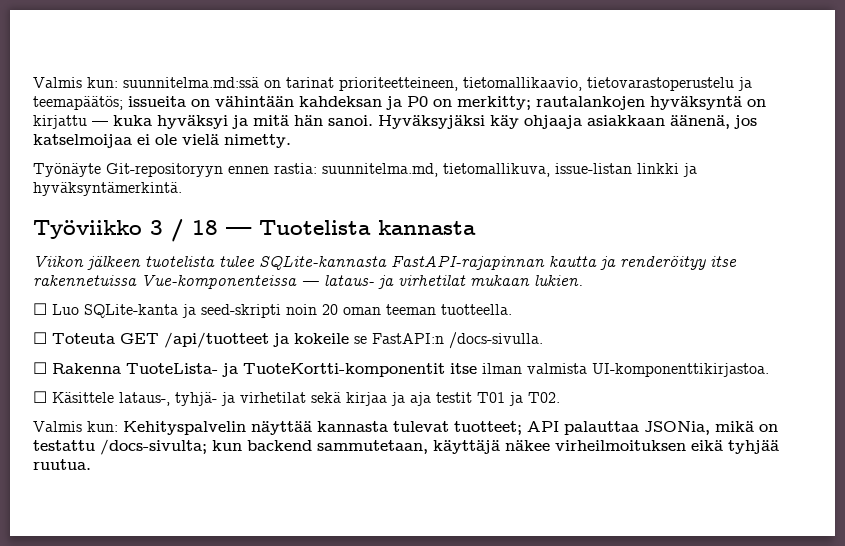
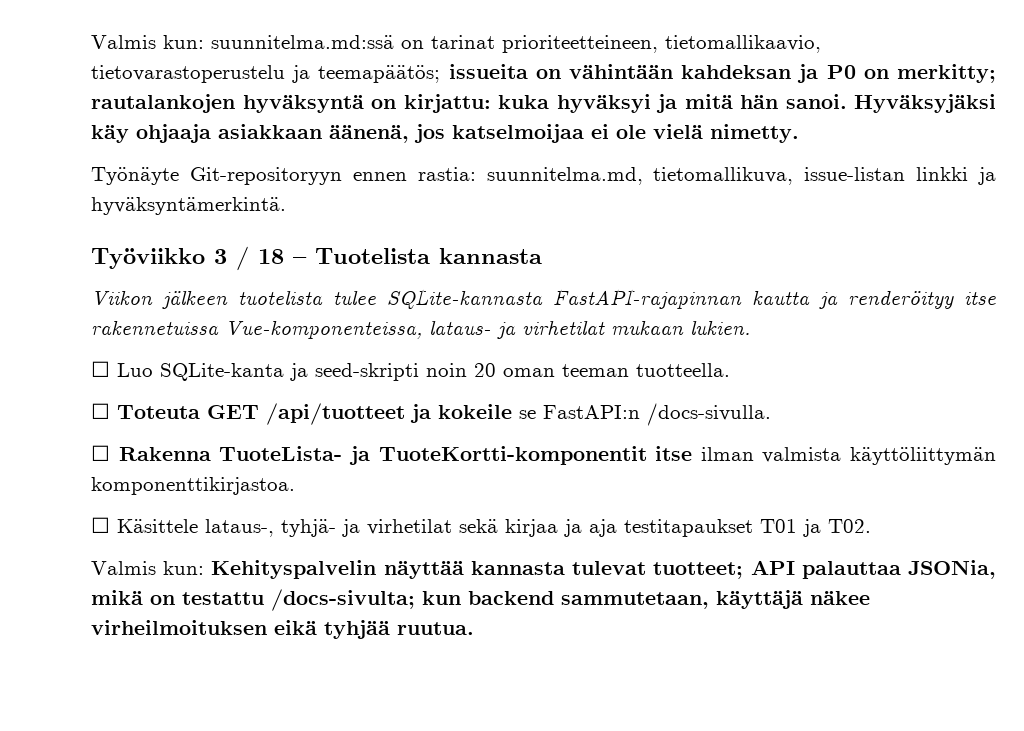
[33,115,108,129] kirjattu — -> [403,94,491,113] kirjattu:
[226,227,252,235] — -> [293,257,307,264] –
[141,274,319,289] Vue-komponenteissa — -> [225,320,422,339] Vue-komponenteissa,
[592,363,769,377] UI-komponenttikirjastoa. -> [850,447,996,465] [91,477,295,495] käyttöliittymän komponenttikirjastoa.
[436,392,472,403] testit -> [624,519,753,537] testitapaukset

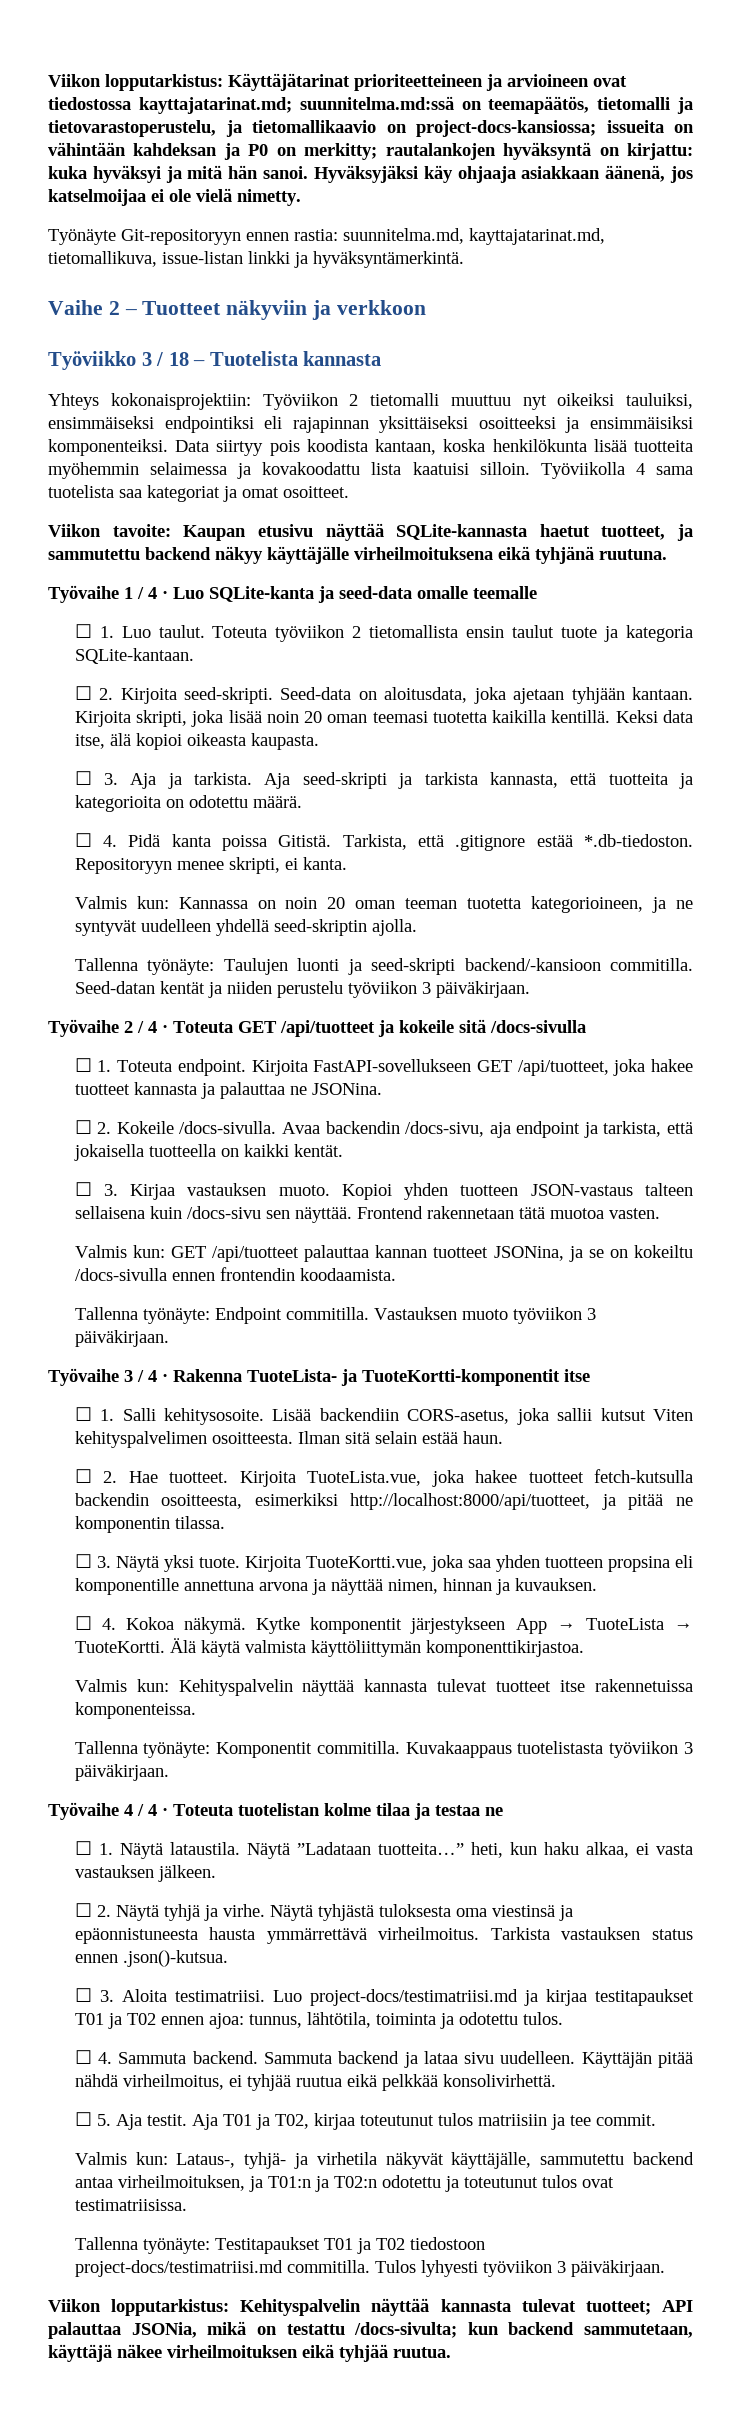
[91,35,821,53] [91,65,441,83] Valmis kun: suunnitelma.md:ssä on tarinat prioriteetteineen, tietomallikaavio, tietovarastoperustelu ja teemapäätös; -> [48,73,627,91] [48,96,693,114] [48,120,596,137] Viikon lopputarkistus: Käyttäjätarinat prioriteetteineen ja arvioineen ovat tiedostossa kayttajatarinat.md; suunnitelma.md:ssä on teemapäätös, tietomalli ja tietovarastoperustelu, ja tietomallikaavio on project-docs-kansiossa;
(643, 176) none -> [469,228,605,245] kayttajatarinat.md,
(286, 206) none -> [48,300,426,320] // Vaihe 2 – Tuotteet näkyviin ja verkkoon
[91,289,996,309] [91,320,750,339] [91,361,730,381] [91,403,110,419] Viikon jälkeen tuotelista tulee SQLite-kannasta FastAPI-rajapinnan kautta ja renderöityy itse rakennetuissa Vue-komponenteissa, lataus- ja virhetilat mukaan lukien. // ☐ Luo SQLite-kanta ja seed-skripti noin 20 oman teeman tuotteella. // ☐ -> [48,393,693,410] [48,416,693,433] [48,439,693,456] [48,462,693,479] [48,485,349,502] [48,523,693,541] [48,546,667,564] [48,585,537,603] [74,624,694,642] [74,648,194,664] [74,686,693,704] [74,710,693,727] [74,733,319,750] [74,771,693,789] [74,795,302,812] [74,833,694,851] [74,857,347,874] [74,896,694,913] [74,919,417,936] [74,958,693,975] [74,981,530,998] [48,1019,168,1037] Yhteys kokonaisprojektiin: Työviikon 2 tietomalli muuttuu nyt oikeiksi tauluiksi, ensimmäiseksi endpointiksi eli rajapinnan yksittäiseksi osoitteeksi ja ensimmäisiksi komponenteiksi. Data siirtyy pois koodista kantaan, koska henkilökunta lisää tuotteita myöhemmin selaimessa ja kovakoodattu lista kaatuisi silloin. Työviikolla 4 sama tuotelista saa kategoriat ja omat osoitteet. // Viikon tavoite: Kaupan etusivu näyttää SQLite-kannasta haetut tuotteet, ja sammutettu backend näkyy käyttäjälle virheilmoituksena eikä tyhjänä ruutuna. // Työvaihe 1 / 4 · Luo SQLite-kanta ja seed-data omalle teemalle // ☐ 1. Luo taulut. Toteuta työviikon 2 tietomallista ensin taulut tuote ja kategoria SQLite-kantaan. // ☐ 2. Kirjoita seed-skripti. Seed-data on aloitusdata, joka ajetaan tyhjään kantaan. Kirjoita skripti, joka lisää noin 20 oman teemasi tuotetta kaikilla kentillä. Keksi data itse, älä kopioi oikeasta kaupasta. // ☐ 3. Aja ja tarkista. Aja seed-skripti ja tarkista kannasta, että tuotteita ja kategorioita on odotettu määrä. // ☐ 4. Pidä kanta poissa Gitistä. Tarkista, että .gitignore estää *.db-tiedoston. Repositoryyn menee skripti, ei kanta. // Valmis kun: Kannassa on noin 20 oman teeman tuotetta kategorioineen, ja ne syntyvät uudelleen yhdellä seed-skriptin ajolla. // Tallenna työnäyte: Taulujen luonti ja seed-skripti backend/-kansioon commitilla. Seed-datan kentät ja niiden perustelu työviikon 3 päiväkirjaan. // Työvaihe 2 / 4 ·
[519,403,771,426] [91,445,110,461] se FastAPI:n /docs-sivulla. // ☐ -> [459,1019,586,1033] [74,1058,693,1076] [74,1082,382,1099] [74,1120,693,1138] [73,1144,343,1161] [74,1182,693,1200] [74,1206,660,1223] [74,1245,694,1262] [74,1267,396,1281] [74,1307,596,1324] [74,1330,169,1347] [48,1368,168,1386] sitä /docs-sivulla // ☐ 1. Toteuta endpoint. Kirjoita FastAPI-sovellukseen GET /api/tuotteet, joka hakee tuotteet kannasta ja palauttaa ne JSONina. // ☐ 2. Kokeile /docs-sivulla. Avaa backendin /docs-sivu, aja endpoint ja tarkista, että jokaisella tuotteella on kaikki kentät. // ☐ 3. Kirjaa vastauksen muoto. Kopioi yhden tuotteen JSON-vastaus talteen sellaisena kuin /docs-sivu sen näyttää. Frontend rakennetaan tätä muotoa vasten. // Valmis kun: GET /api/tuotteet palauttaa kannan tuotteet JSONina, ja se on kokeiltu /docs-sivulla ennen frontendin koodaamista. // Tallenna työnäyte: Endpoint commitilla. Vastauksen muoto työviikon 3 päiväkirjaan. // Työvaihe 3 / 4 ·
[700,447,996,465] [91,477,295,495] [91,517,871,537] [91,561,205,575] ilman valmista käyttöliittymän komponenttikirjastoa. // ☐ Käsittele lataus-, tyhjä- ja virhetilat sekä kirjaa ja aja testitapaukset T01 ja T02. // Valmis kun: -> [74,1407,694,1425] [74,1431,503,1448] [74,1469,694,1487] [74,1493,694,1510] [74,1516,225,1533] [74,1554,693,1572] [74,1578,597,1595] [74,1616,693,1634] [74,1638,584,1657] [74,1679,694,1696] [74,1702,196,1719] [74,1741,694,1758] [74,1764,169,1781] [48,1802,503,1820] [74,1841,693,1859] [74,1865,216,1882] [74,1903,573,1921] [74,1927,694,1944] [74,1950,228,1967] [74,1988,695,2006] [74,2012,563,2029] [74,2050,693,2068] [74,2074,556,2091] [74,2112,656,2130] [74,2152,695,2169] [74,2175,614,2192] [74,2199,187,2211] [74,2237,485,2254] [74,2260,665,2277] [48,2299,230,2316] // ☐ 1. Salli kehitysosoite. Lisää backendiin CORS-asetus, joka sallii kutsut Viten kehityspalvelimen osoitteesta. Ilman sitä selain estää haun. // ☐ 2. Hae tuotteet. Kirjoita TuoteLista.vue, joka hakee tuotteet fetch-kutsulla backendin osoitteesta, esimerkiksi http://localhost:8000/api/tuotteet, ja pitää ne komponentin tilassa. // ☐ 3. Näytä yksi tuote. Kirjoita TuoteKortti.vue, joka saa yhden tuotteen propsina eli komponentille annettuna arvona ja näyttää nimen, hinnan ja kuvauksen. // ☐ 4. Kokoa näkymä. Kytke komponentit järjestykseen App → TuoteLista → TuoteKortti. Älä käytä valmista käyttöliittymän komponenttikirjastoa. // Valmis kun: Kehityspalvelin näyttää kannasta tulevat tuotteet itse rakennetuissa komponenteissa. // Tallenna työnäyte: Komponentit commitilla. Kuvakaappaus tuotelistasta työviikon 3 päiväkirjaan. // Työvaihe 4 / 4 · Toteuta tuotelistan kolme tilaa ja testaa ne // ☐ 1. Näytä lataustila. Näytä ”Ladataan tuotteita…” heti, kun haku alkaa, ei vasta vastauksen jälkeen. // ☐ 2. Näytä tyhjä ja virhe. Näytä tyhjästä tuloksesta oma viestinsä ja epäonnistuneesta hausta ymmärrettävä virheilmoitus. Tarkista vastauksen status ennen .json()-kutsua. // ☐ 3. Aloita testimatriisi. Luo project-docs/testimatriisi.md ja kirjaa testitapaukset T01 ja T02 ennen ajoa: tunnus, lähtötila, toiminta ja odotettu tulos. // ☐ 4. Sammuta backend. Sammuta backend ja lataa sivu uudelleen. Käyttäjän pitää nähdä virheilmoitus, ei tyhjää ruutua eikä pelkkää konsolivirhettä. // ☐ 5. Aja testit. Aja T01 ja T02, kirjaa toteutunut tulos matriisiin ja tee commit. // Valmis kun: Lataus-, tyhjä- ja virhetila näkyvät käyttäjälle, sammutettu backend antaa virheilmoituksen, ja T01:n ja T02:n odotettu ja toteutunut tulos ovat testimatriisissa. // Tallenna työnäyte: Testitapaukset T01 ja T02 tiedostoon project-docs/testimatriisi.md commitilla. Tulos lyhyesti työviikon 3 päiväkirjaan. // Viikon lopputarkistus:

